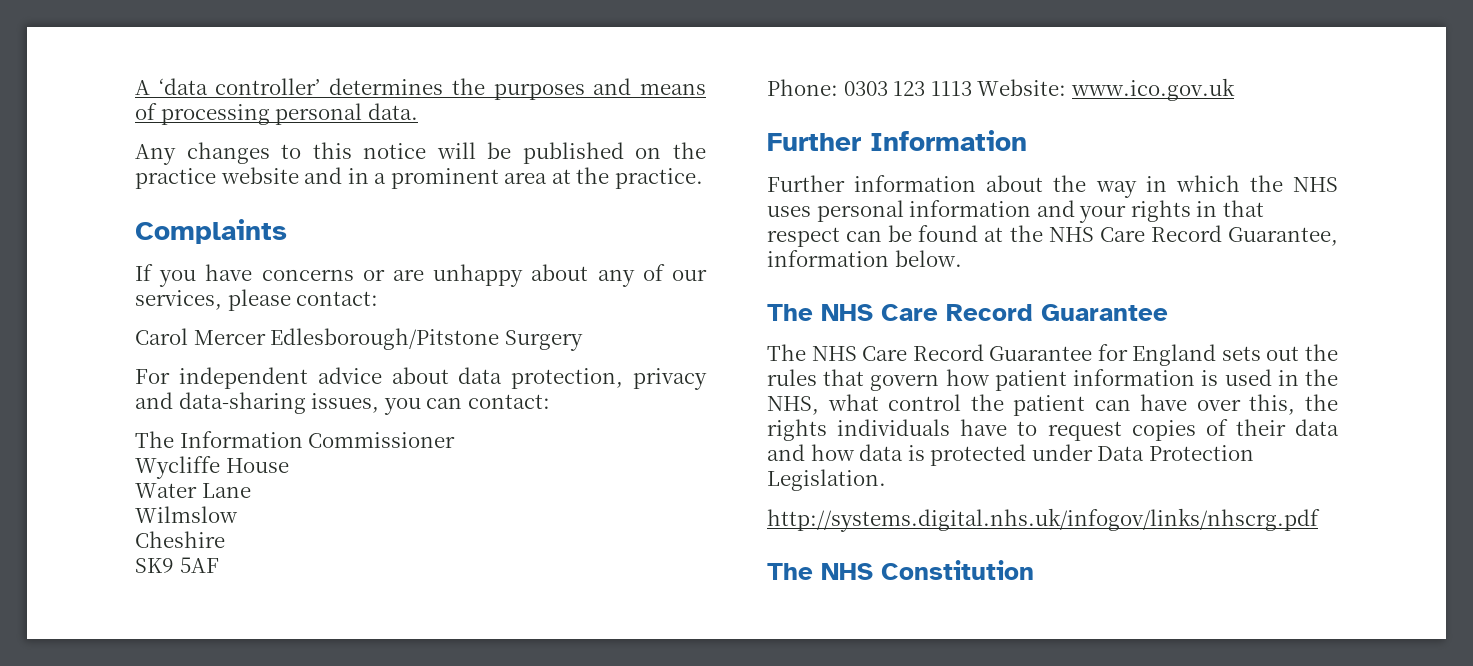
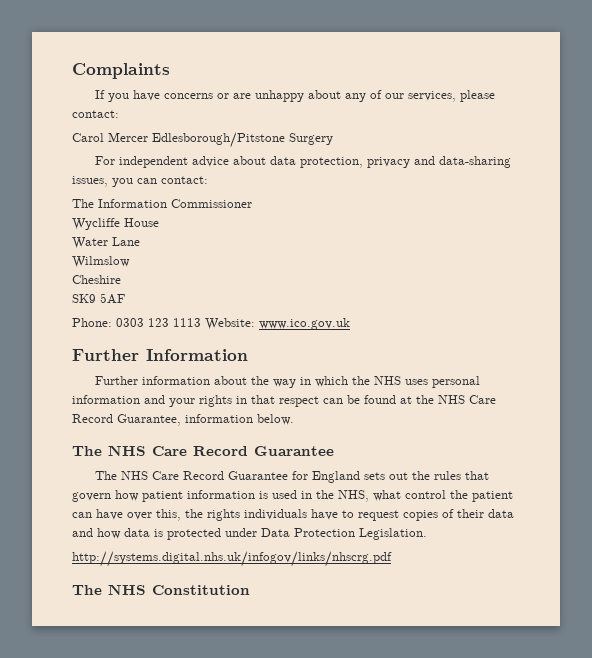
[135,78,706,100] [135,103,418,125] [135,142,706,165] [135,167,703,189] A ‘data controller’ determines the purposes and means of processing personal data. // Any changes to this notice will be published on the practice website and in a prominent area at the practice. // -> (72, 71) none

